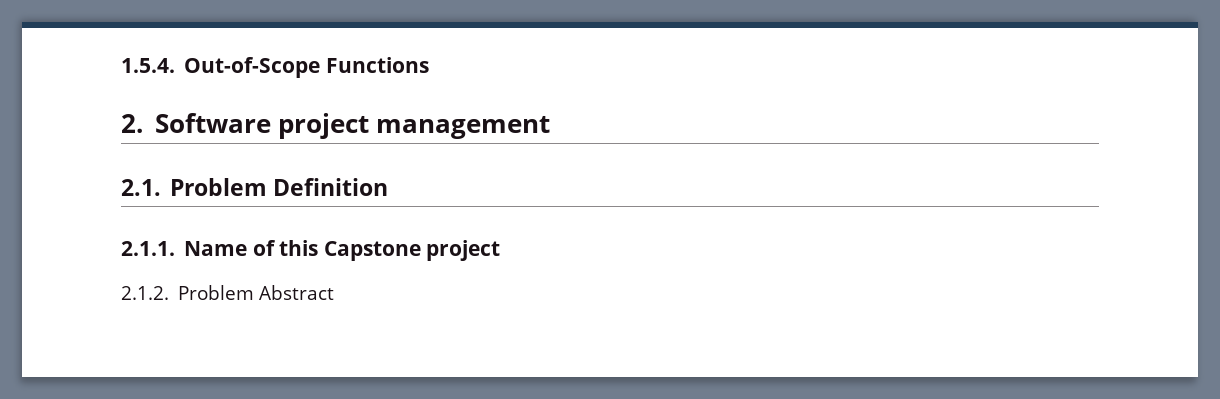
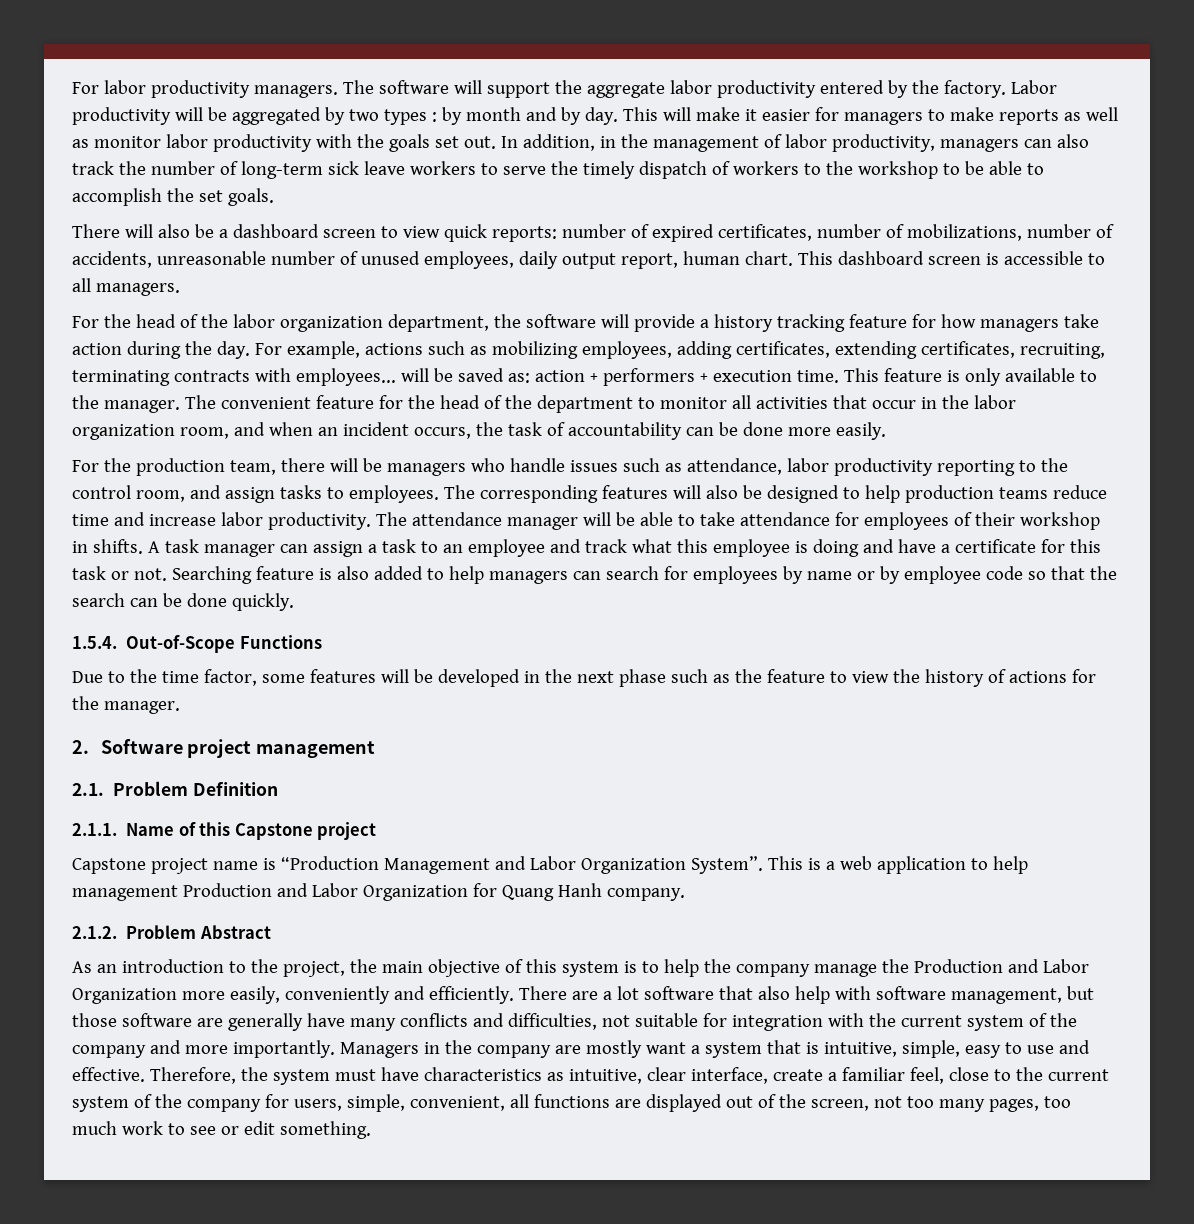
[121,57,429,78] 1.5.4. Out-of-Scope Functions -> [72,80,1057,98] [72,107,1118,125] [72,134,1089,152] [72,161,1044,179] [72,188,274,206] [72,224,1114,242] [72,251,1105,269] [72,278,180,296] [72,314,1099,332] [72,341,1105,359] [72,368,1097,386] [72,395,1016,413] [72,422,886,440] [72,458,1068,476] [72,485,1107,503] [72,512,1100,530] [72,539,1101,557] [72,566,1117,584] [72,593,294,611] [72,635,322,653] [72,669,1096,687] [72,696,180,714] For labor productivity managers. The software will support the aggregate labor productivity entered by the factory. Labor productivity will be aggregated by two types : by month and by day. This will make it easier for managers to make reports as well as monitor labor productivity with the goals set out. In addition, in the management of labor productivity, managers can also track the number of long-term sick leave workers to serve the timely dispatch of workers to the workshop to be able to accomplish the set goals. // There will also be a dashboard screen to view quick reports: number of expired certificates, number of mobilizations, number of accidents, unreasonable number of unused employees, daily output report, human chart. This dashboard screen is accessible to all managers. // For the head of the labor organization department, the software will provide a history tracking feature for how managers take action during the day. For example, actions such as mobilizing employees, adding certificates, extending certificates, recruiting, terminating contracts with employees... will be saved as: action + performers + execution time. This feature is only available to the manager. The convenient feature for the head of the department to monitor all activities that occur in the labor organization room, and when an incident occurs, the task of accountability can be done more easily. // For the production team, there will be managers who handle issues such as attendance, labor productivity reporting to the control room, and assign tasks to employees. The corresponding features will also be designed to help production teams reduce time and increase labor productivity. The attendance manager will be able to take attendance for employees of their workshop in shifts. A task manager can assign a task to an employee and track what this employee is doing and have a certificate for this task or not. Searching feature is also added to help managers can search for employees by name or by employee code so that the search can be done quickly. // 1.5.4. Out-of-Scope Functions // Due to the time factor, some features will be developed in the next phase such as the feature to view the history of actions for the manager.
[121,285,335,300] 2.1.2. Problem Abstract -> [72,856,1028,874] [72,883,685,901] [72,925,271,939] [72,959,1089,977] [72,986,1094,1004] [72,1013,1077,1031] [72,1040,1090,1058] [72,1067,1109,1085] [72,1094,1071,1112] [72,1121,371,1139] Capstone project name is “Production Management and Labor Organization System”. This is a web application to help management Production and Labor Organization for Quang Hanh company. // 2.1.2. Problem Abstract // As an introduction to the project, the main objective of this system is to help the company manage the Production and Labor Organization more easily, conveniently and efficiently. There are a lot software that also help with software management, but those software are generally have many conflicts and difficulties, not suitable for integration with the current system of the company and more importantly. Managers in the company are mostly want a system that is intuitive, simple, easy to use and effective. Therefore, the system must have characteristics as intuitive, clear interface, create a familiar feel, close to the current system of the company for users, simple, convenient, all functions are displayed out of the screen, not too many pages, too much work to see or edit something.

